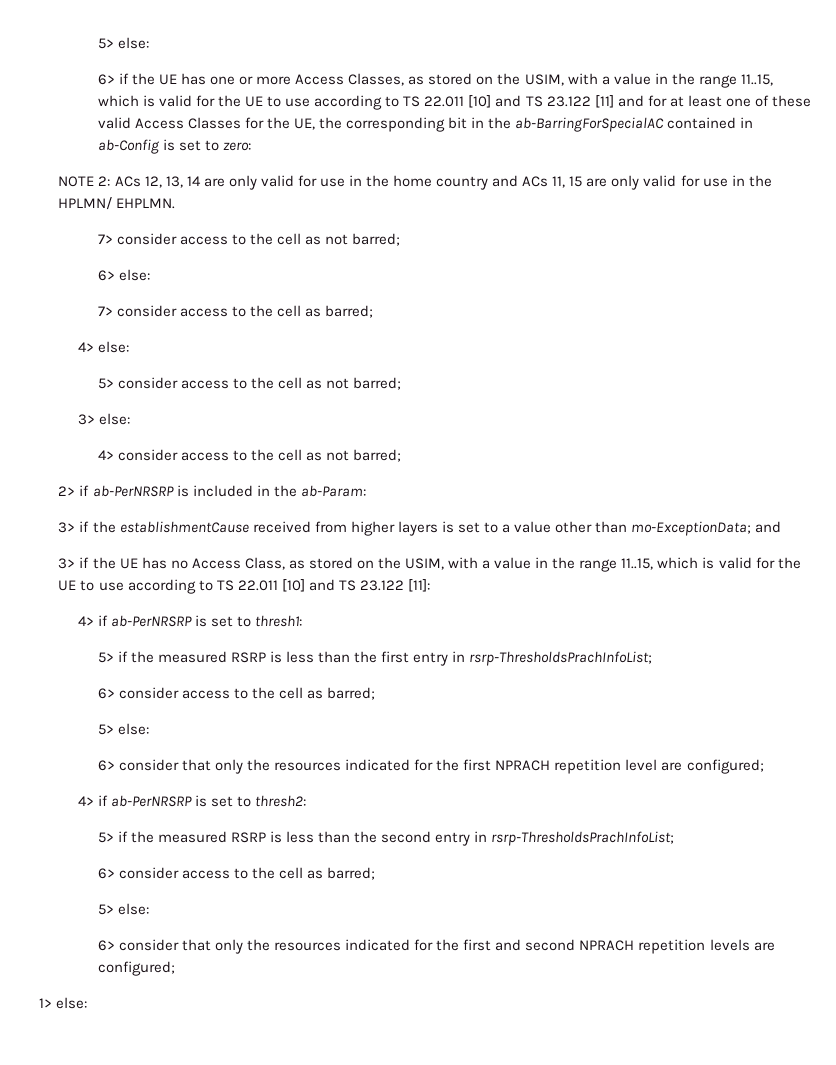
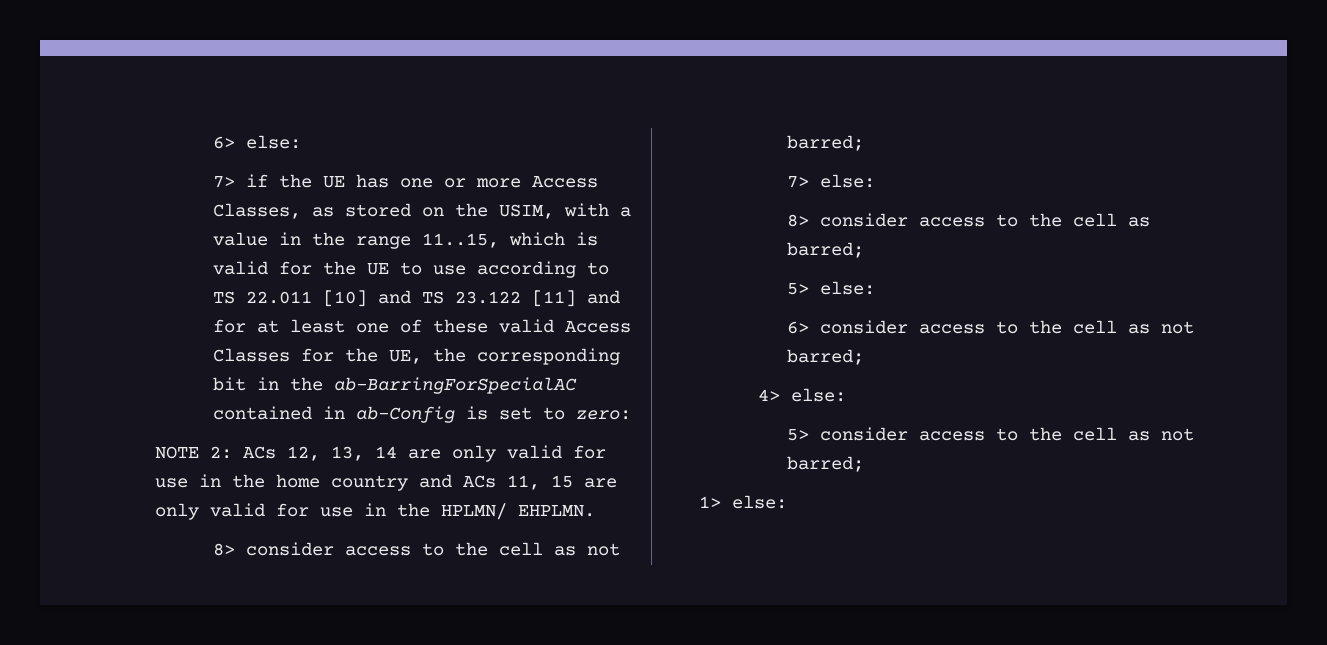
[97,37,149,49] [97,74,115,85] 5> else: // 6> -> [213,135,302,149] [213,176,236,188] 6> else: // 7>
[97,233,401,246] [97,269,150,281] [97,305,374,318] 7> consider access to the cell as not barred; // 6> else: // 7> consider access to the cell as barred; -> [213,542,621,556] [787,135,865,151] [787,174,876,188] [787,213,1151,227] [787,242,865,258] [787,281,876,295] [787,320,1195,334] [787,349,865,365] 8> consider access to the cell as not barred; // 7> else: // 8> consider access to the cell as barred; // 5> else: // 6> consider access to the cell as not barred;
[78,413,131,425] [97,449,402,462] [58,485,366,497] [58,521,782,536] [58,557,801,572] [58,579,430,594] [78,615,303,627] [97,651,653,666] [97,687,376,700] [97,723,149,735] [97,759,764,774] [78,795,307,807] [97,831,675,846] [97,867,376,880] [97,903,149,915] [97,939,775,954] [97,961,175,976] // 3> else: // 4> consider access to the cell as not barred; // 2> if ab-PerNRSRP is included in the ab-Param: // 3> if the establishmentCause received from higher layers is set to a value other than mo-ExceptionData; and // 3> if the UE has no Access Class, as stored on the USIM, with a value in the range 11..15, which is valid for the UE to use according to TS 22.011 [10] and TS 23.122 [11]: // 4> if ab-PerNRSRP is set to thresh1: // 5> if the measured RSRP is less than the first entry in rsrp-ThresholdsPrachInfoList; // 6> consider access to the cell as barred; // 5> else: // 6> consider that only the resources indicated for the first NPRACH repetition level are configured; // 4> if ab-PerNRSRP is set to thresh2: // 5> if the measured RSRP is less than the second entry in rsrp-ThresholdsPrachInfoList; // 6> consider access to the cell as barred; // 5> else: // 6> consider that only the resources indicated for the first and second NPRACH repetition levels are configured; -> (865, 464) none

